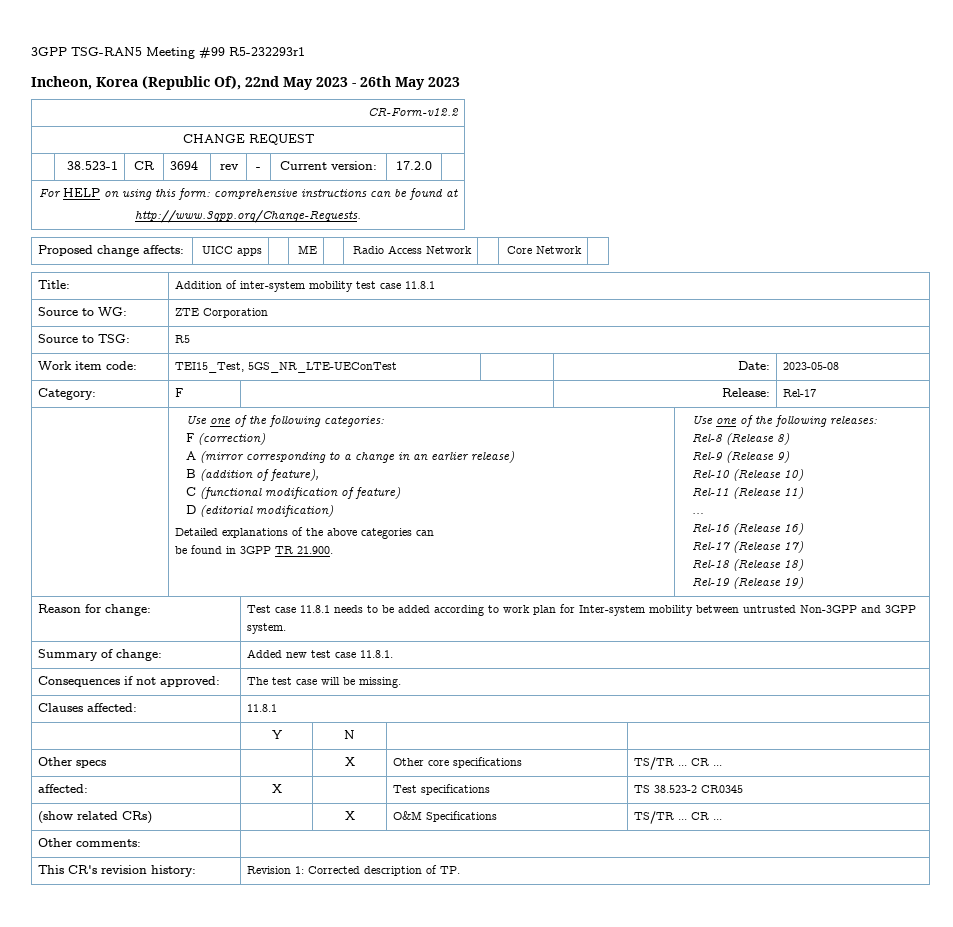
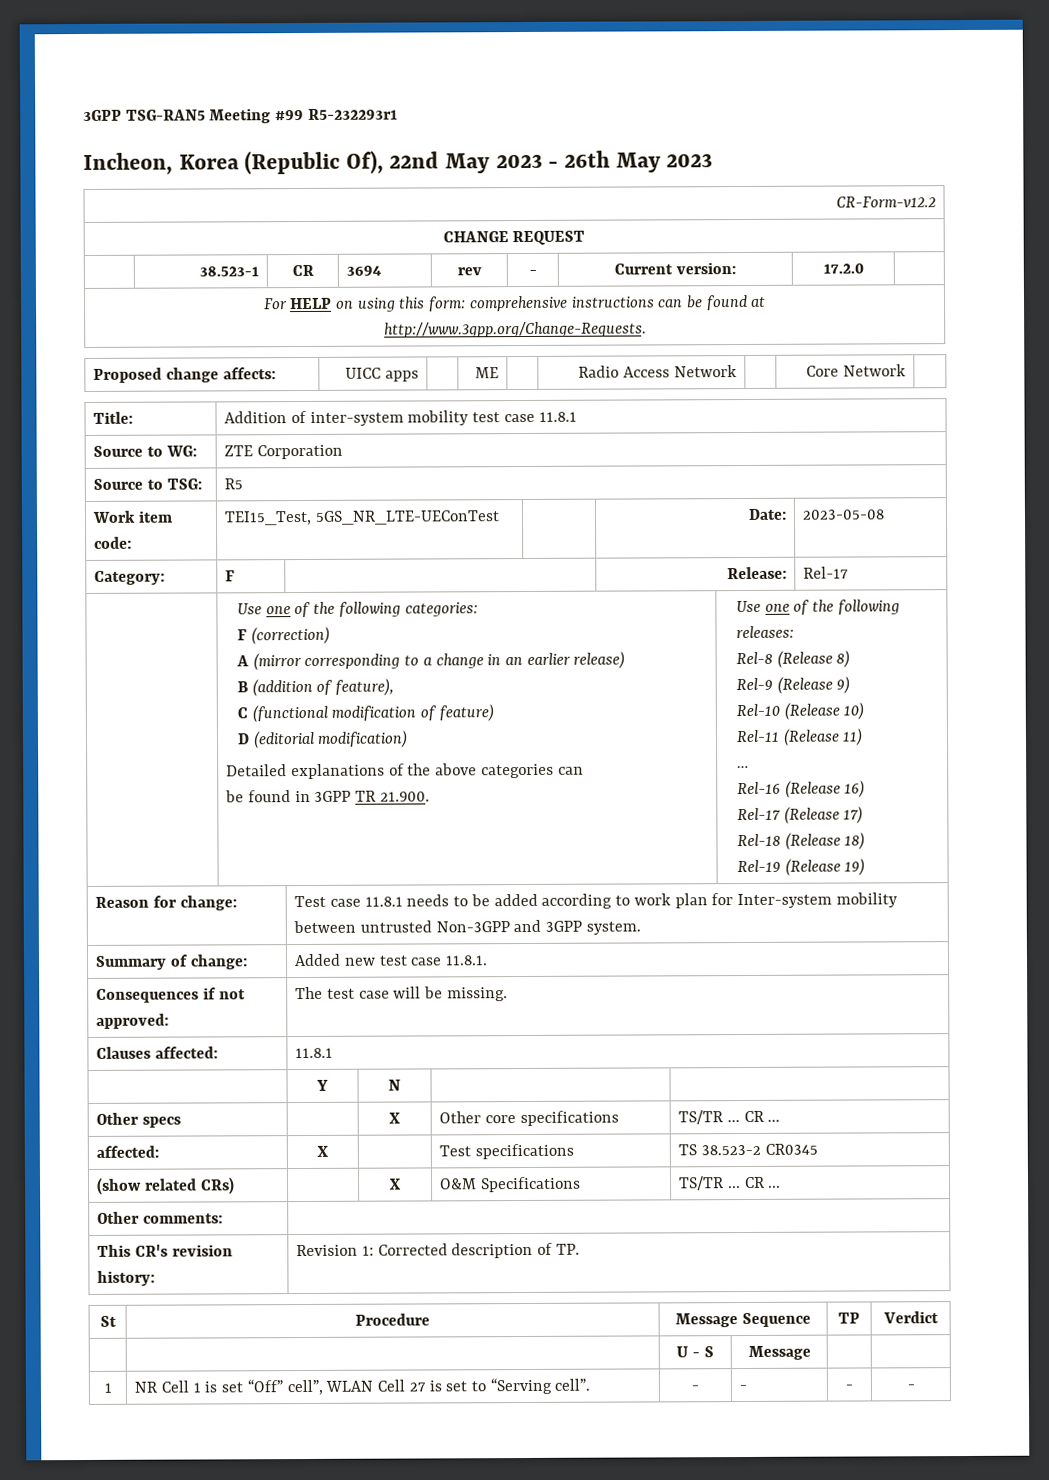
(461, 870) none -> [99,1315,117,1327] [355,1313,430,1326] [675,1312,811,1328] [838,1312,860,1324] [882,1311,939,1324] [676,1346,714,1358] [747,1345,811,1360] [103,1382,112,1393] [134,1377,591,1396] [691,1385,699,1391] [739,1384,748,1391] [845,1384,853,1390] [906,1384,915,1390] // St | Procedure | Message Sequence | TP | Verdict // | | U - S | Message | | // 1 | NR Cell 1 is set “Off” cell”, WLAN Cell 27 is set to “Serving cell”. | - | - | - | -

